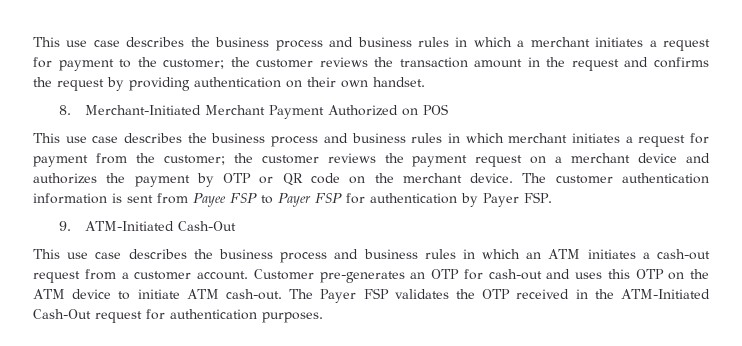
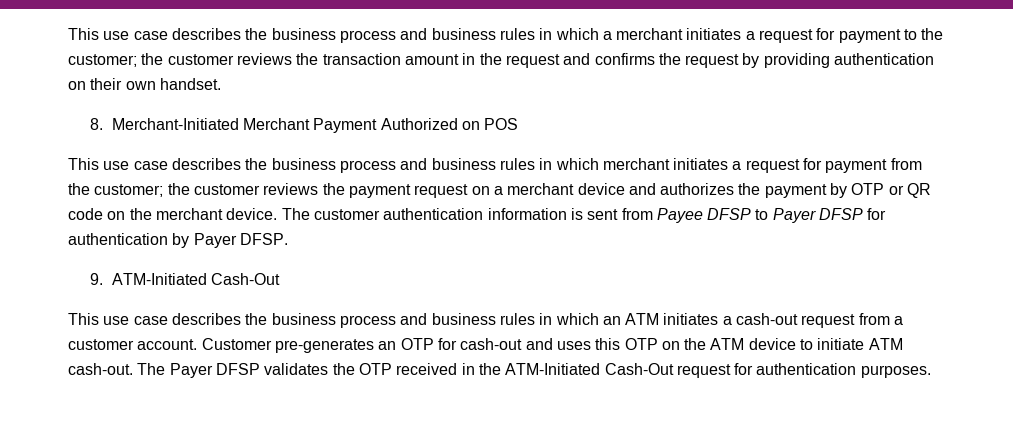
[230,193,257,203] FSP -> [707,208,752,220] DFSP
[315,193,342,203] FSP -> [819,208,864,220] DFSP
[524,192,552,203] FSP. -> [239,233,288,245] DFSP.
[363,288,389,299] FSP -> [215,363,260,375] DFSP

